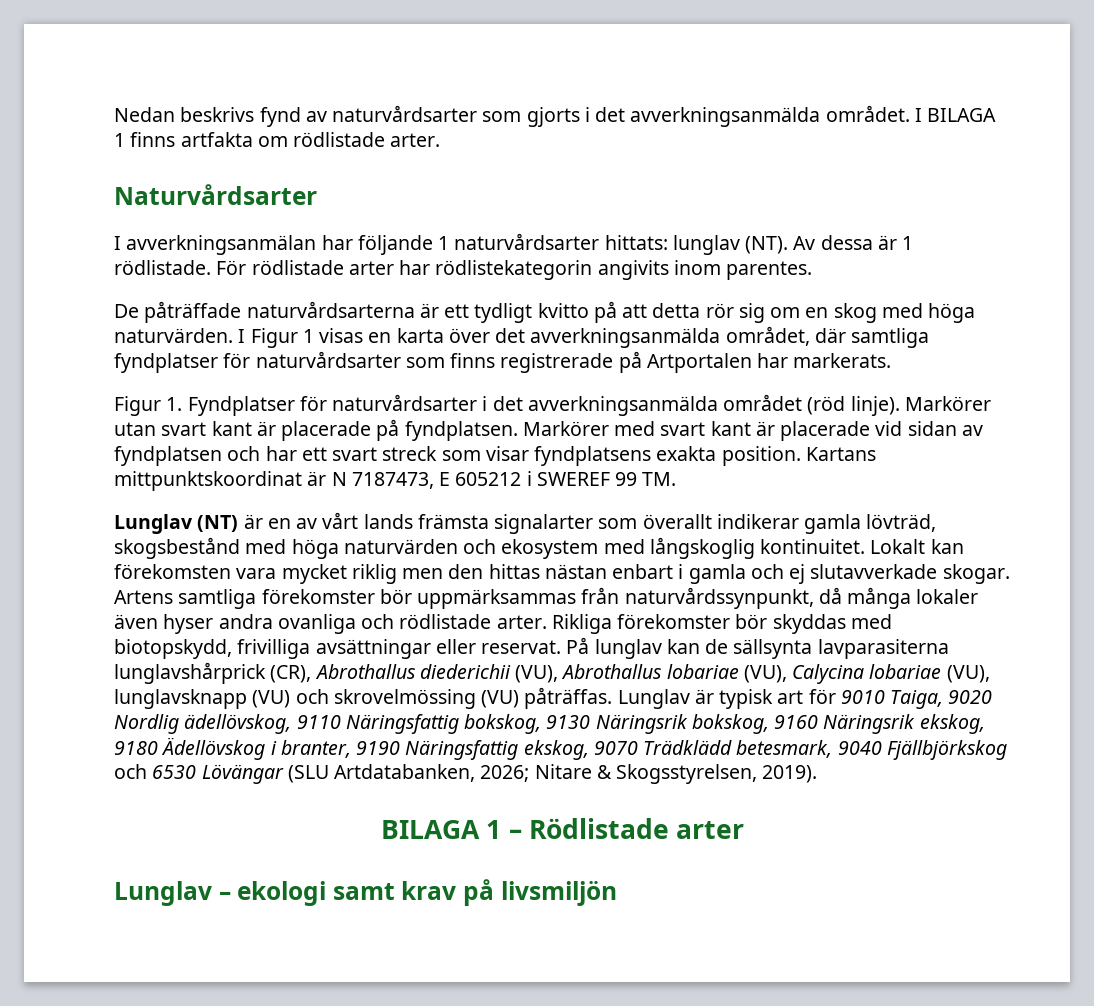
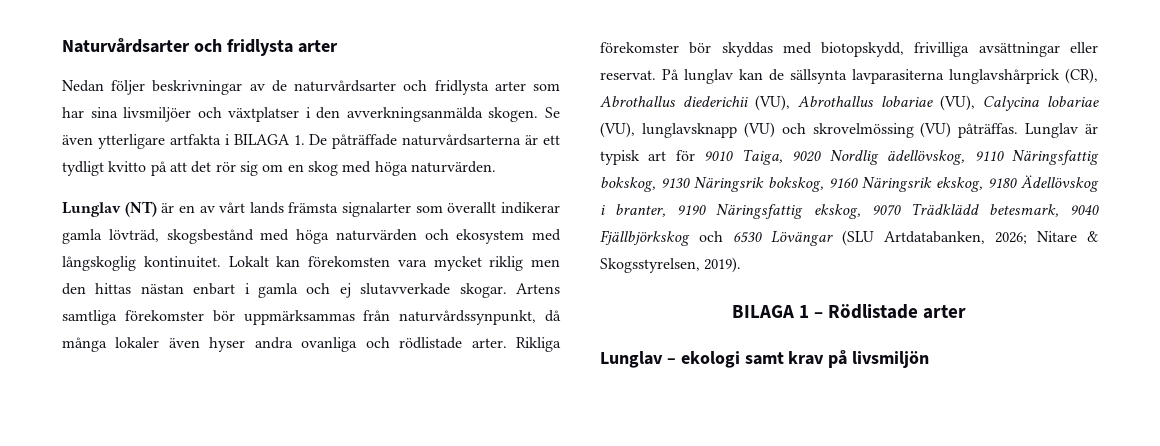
[114,105,997,127] [114,132,441,147] [114,184,317,205] [114,233,914,255] [114,260,813,280] Nedan beskrivs fynd av naturvårdsarter som gjorts i det avverkningsanmälda området. I BILAGA 1 finns artfakta om rödlistade arter. // Naturvårdsarter // I avverkningsanmälan har följande 1 naturvårdsarter hittats: lunglav (NT). Av dessa är 1 rödlistade. För rödlistade arter har rödlistekategorin angivits inom parentes. // -> [62,38,338,56] [62,80,560,95] [62,107,560,122] [62,134,305,149] Naturvårdsarter och fridlysta arter // Nedan följer beskrivningar av de naturvårdsarter och fridlysta arter som har sina livsmiljöer och växtplatser i den avverkningsanmälda skogen. Se även ytterligare artfakta i BILAGA 1.
[652,303,701,318] detta -> [191,161,212,173] det
[238,326,930,348] [114,351,892,373] [114,394,991,416] [114,419,983,441] [114,446,876,466] [114,471,677,491] I Figur 1 visas en karta över det avverkningsanmälda området, där samtliga fyndplatser för naturvårdsarter som finns registrerade på Artportalen har markerats. // Figur 1. Fyndplatser för naturvårdsarter i det avverkningsanmälda området (röd linje). Markörer utan svart kant är placerade på fyndplatsen. Markörer med svart kant är placerade vid sidan av fyndplatsen och har ett svart streck som visar fyndplatsens exakta position. Kartans mittpunktskoordinat är N 7187473, E 605212 i SWEREF 99 TM. -> (496, 167) none

